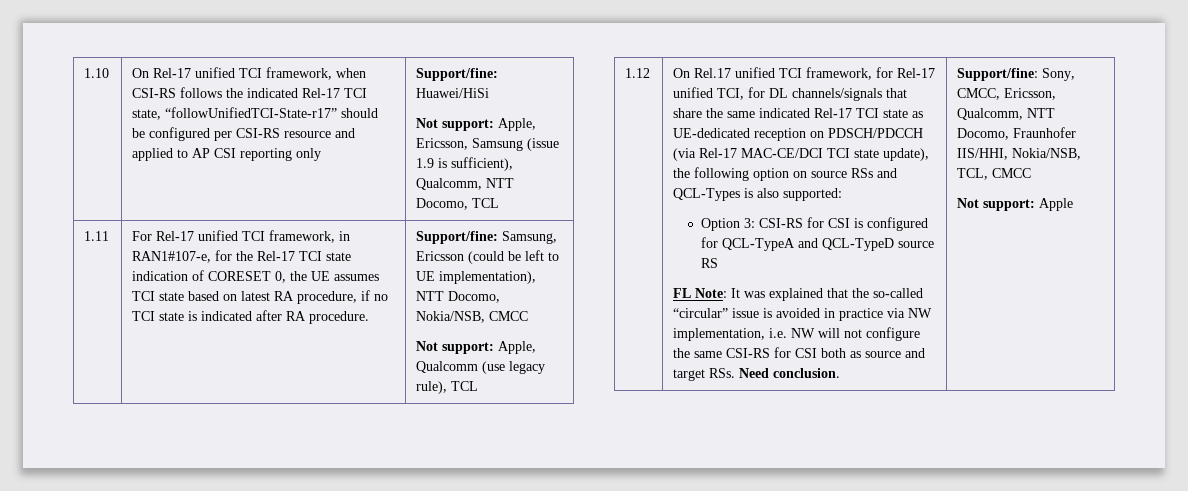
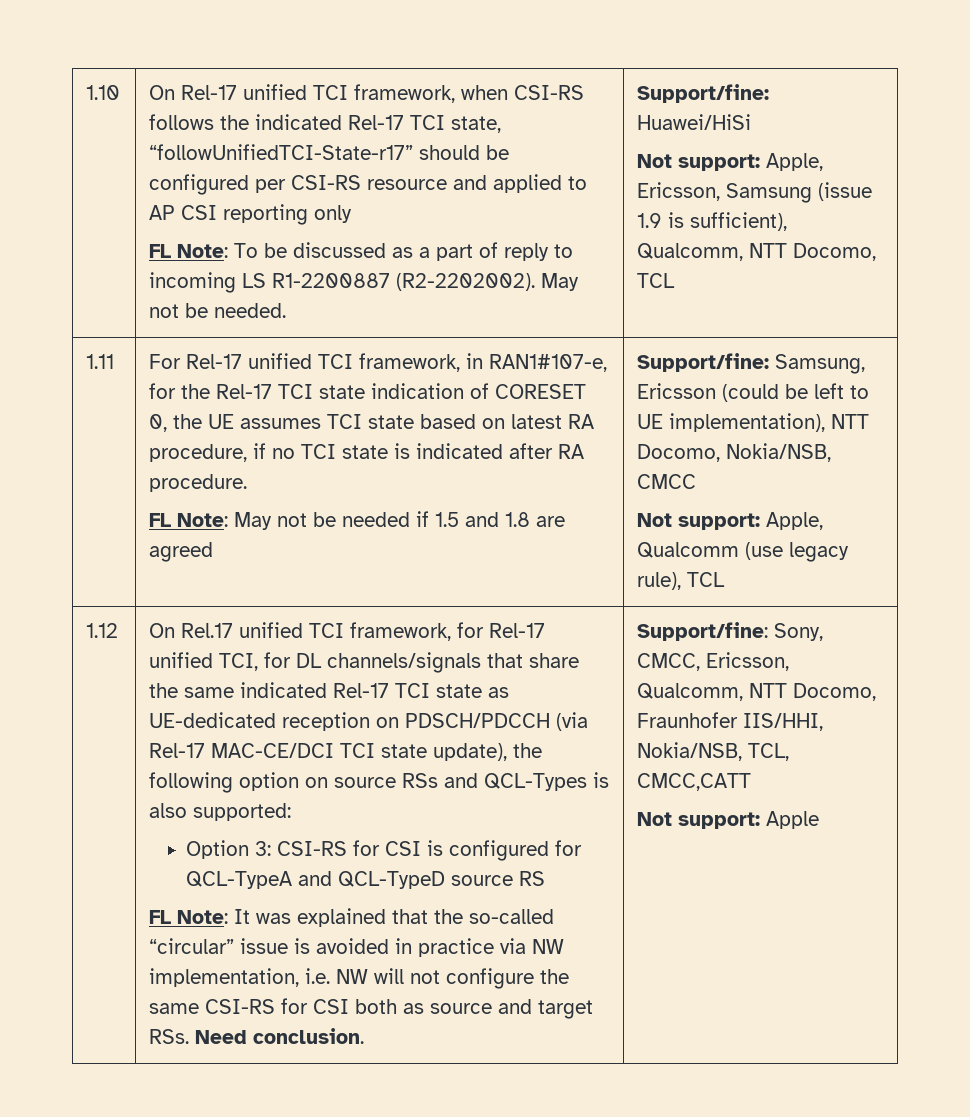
(322, 154) none -> [149,242,574,261] [149,272,580,293] [149,303,287,318] // FL Note: To be discussed as a part of reply to incoming LS R1-2200887 (R2-2202002). May not be needed.
(370, 317) none -> [149,511,566,530] [149,542,214,562] // FL Note: May not be needed if 1.5 and 1.8 are agreed
[992,168,1032,178] CMCC -> [637,773,752,791] CMCC,CATT

